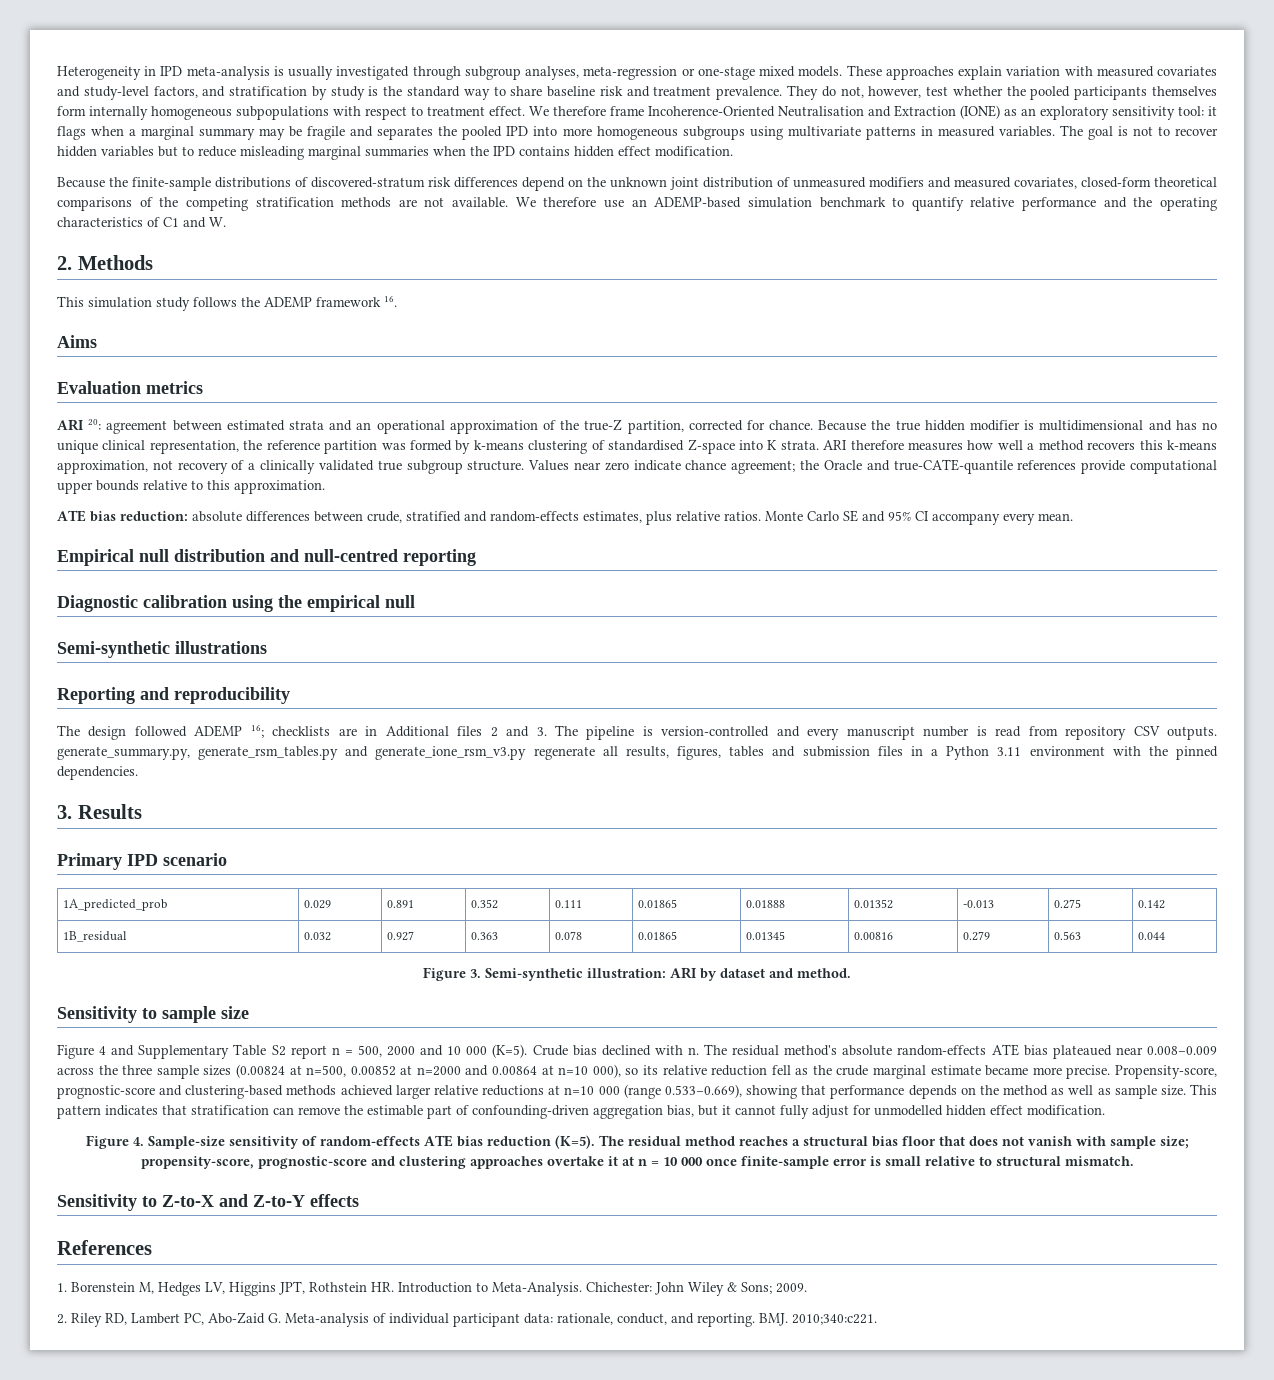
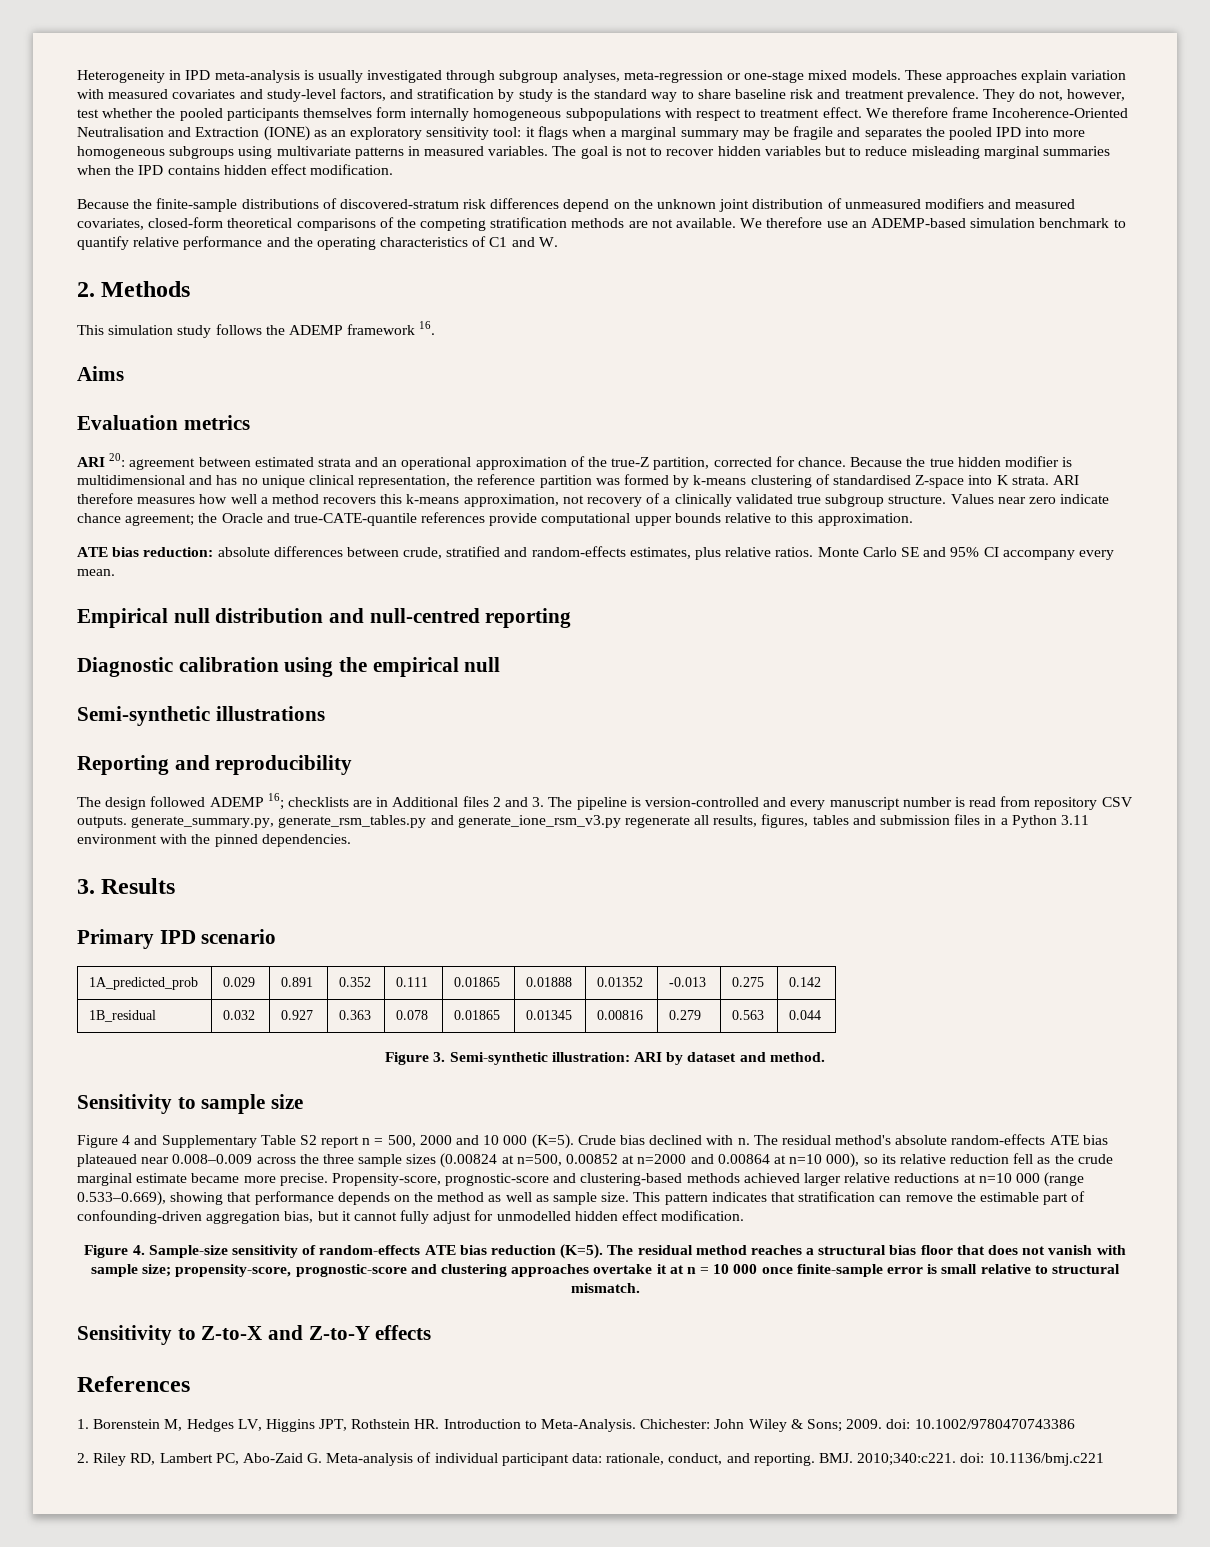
(807, 1288) none -> [886,1419,1075,1429] doi: 10.1002/9780470743386
(877, 1319) none -> [960,1453,1104,1466] doi: 10.1136/bmj.c221

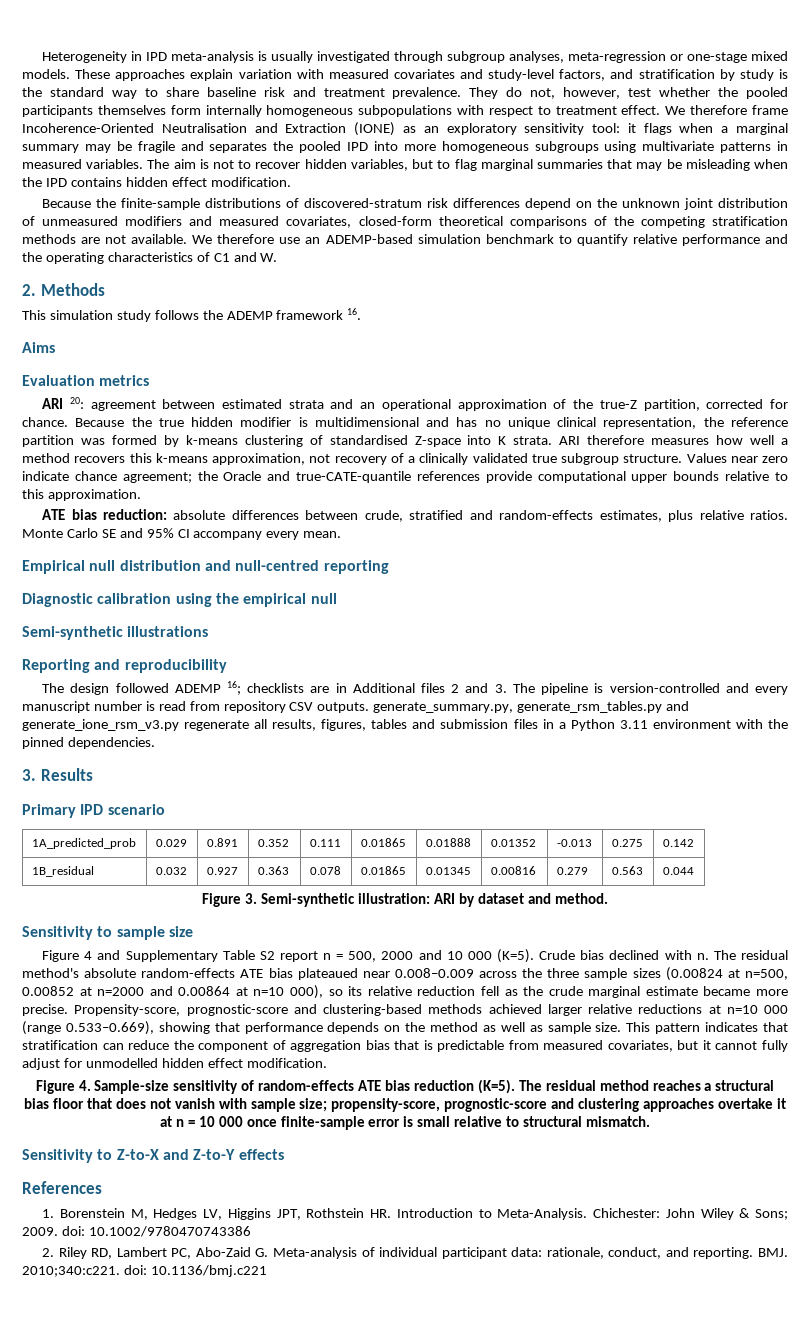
[580,146,608,159] goal -> [173,159,196,169] aim
[764,146,821,156] variables -> [350,159,408,171] variables,
[865,146,1110,159] reduce misleading marginal summaries -> [454,159,750,171] flag marginal summaries that may be misleading
[905,1191,1086,1205] [77,1210,314,1224] remove the estimable part of confounding-driven aggregation bias, -> [128,1040,673,1052] reduce the component of aggregation bias that is predictable from measured covariates,

